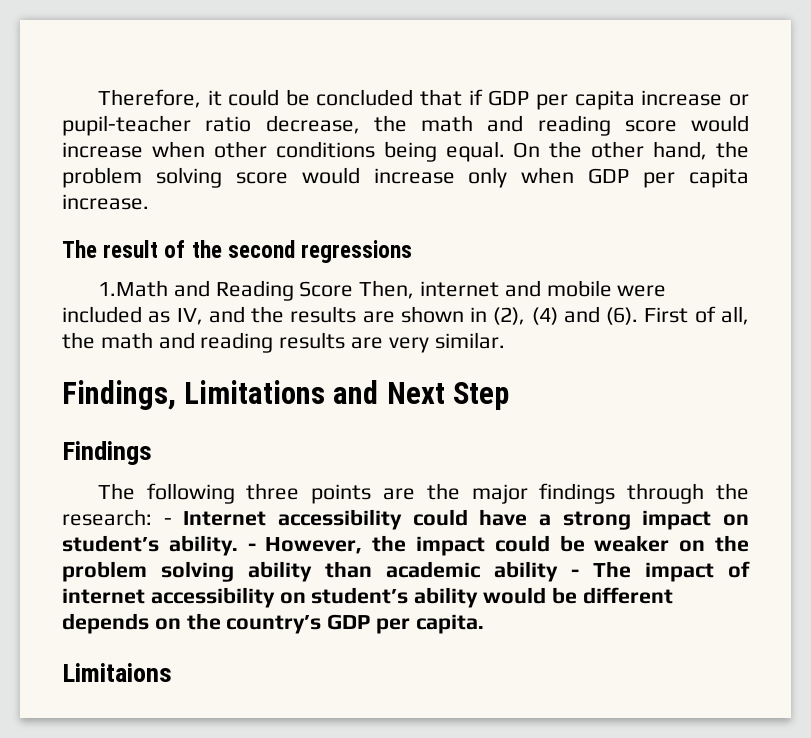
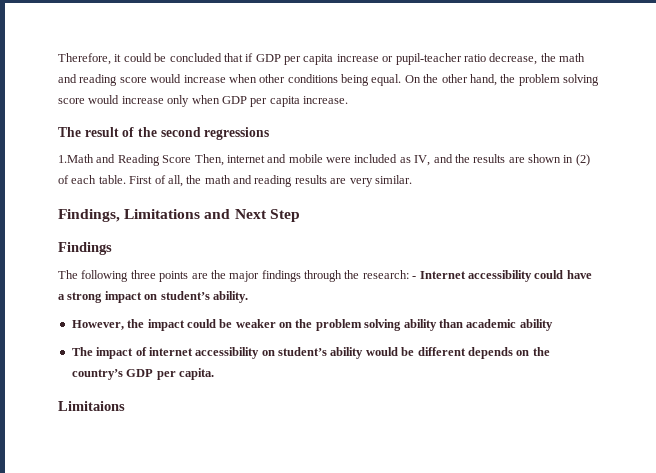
[493,306,639,325] (2), (4) and (6). -> [575,154,590,166] [58,175,126,184] (2) of each table.
[247,543,256,551] - -> (248, 297) //
[571,569,579,577] - -> (553, 325) //

